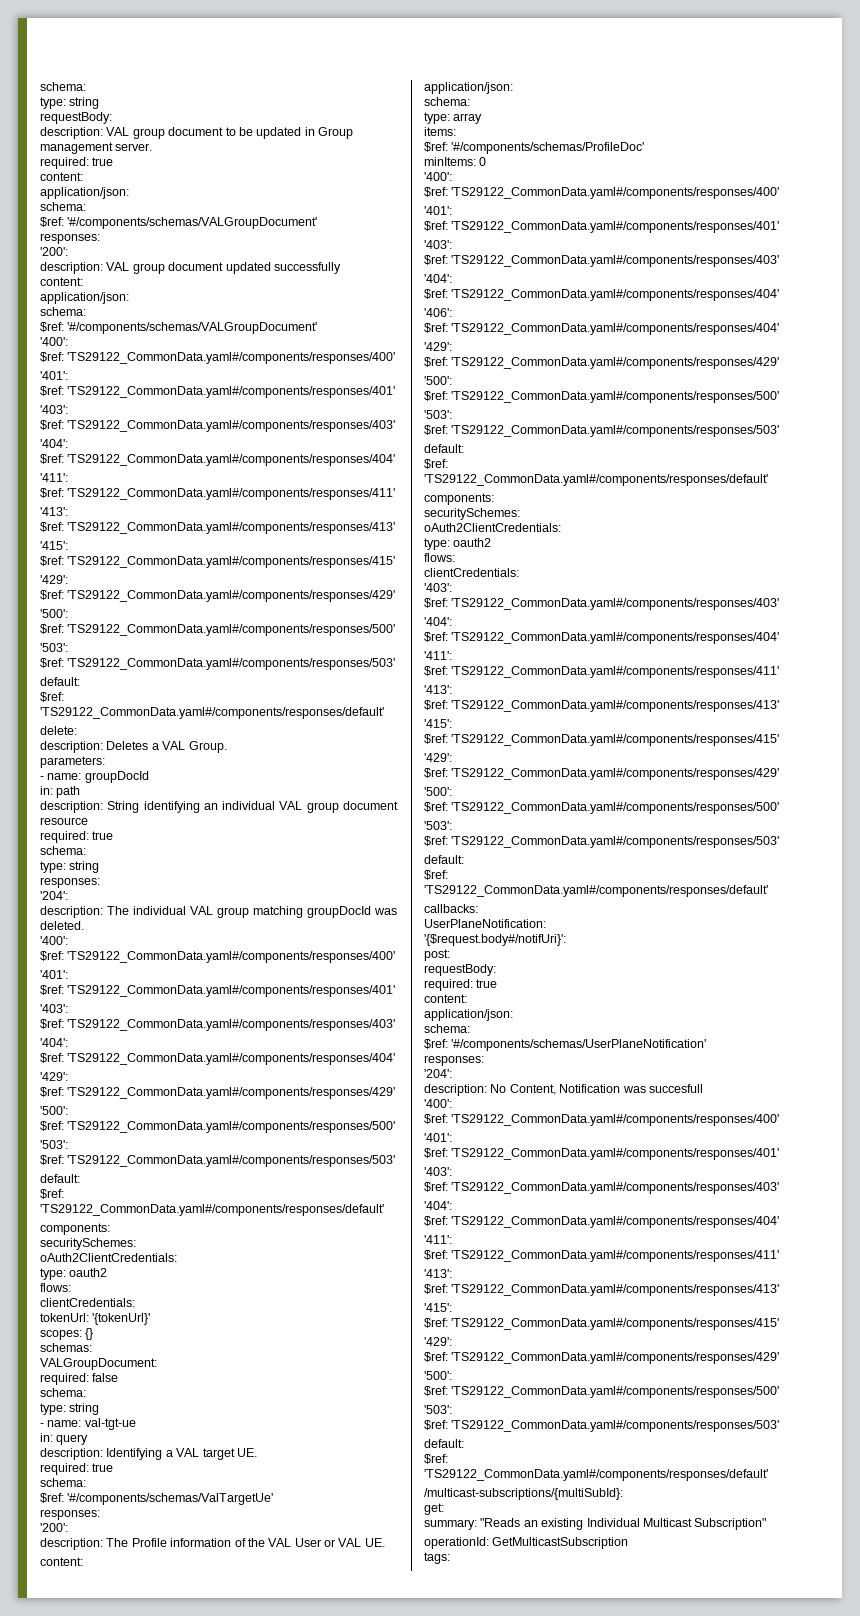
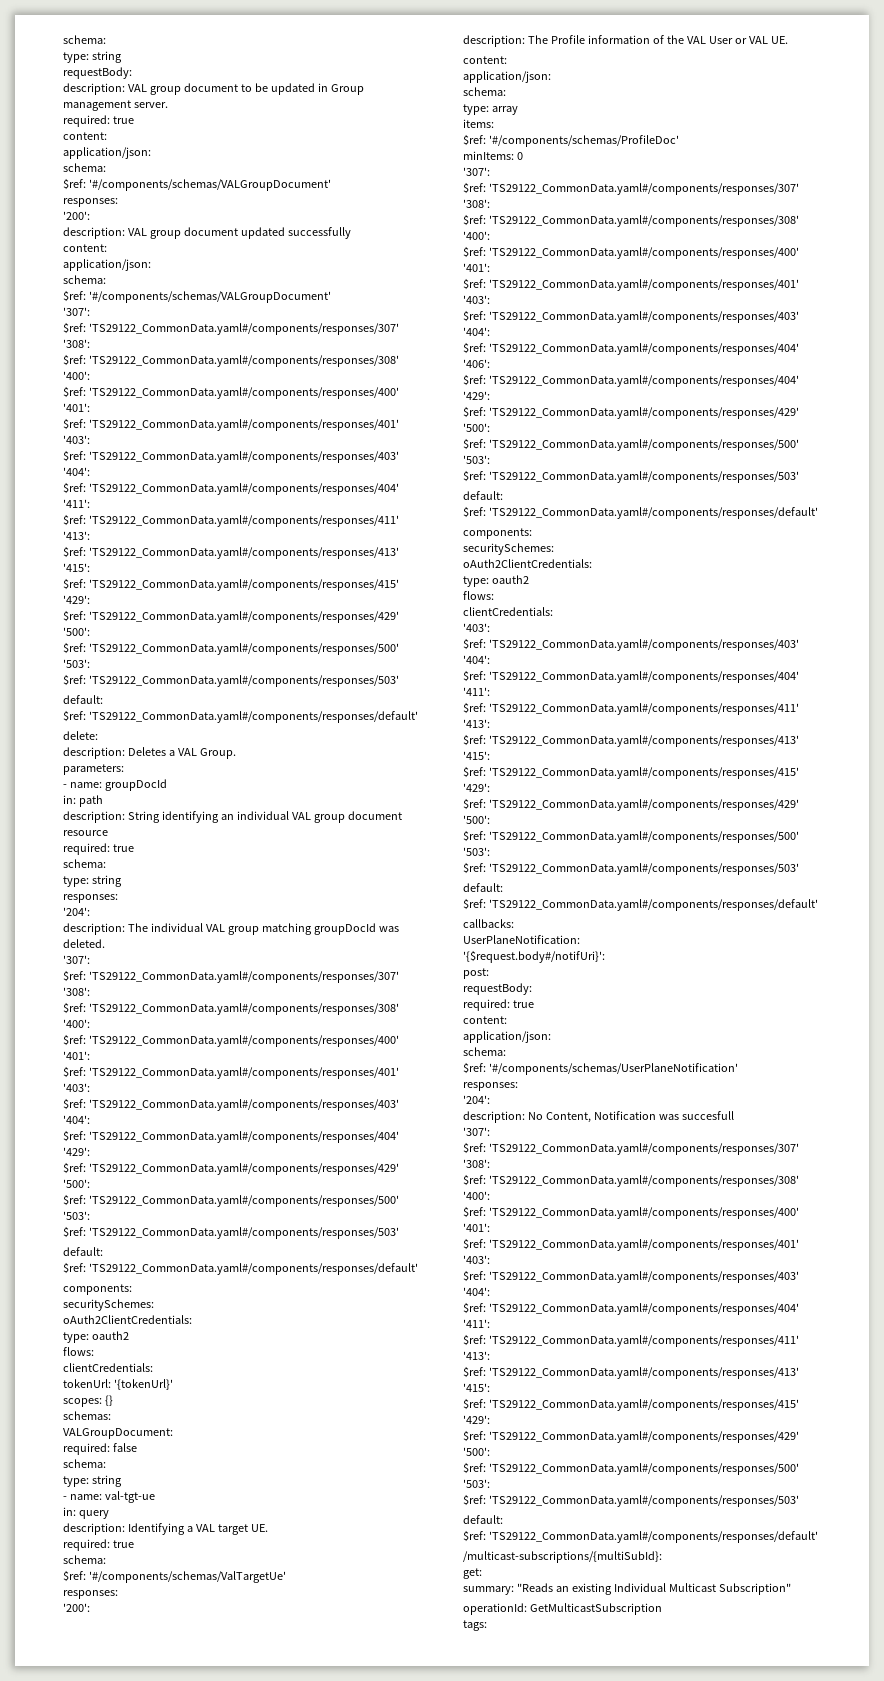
(318, 328) none -> [63,307,90,316] [63,322,399,335] [63,339,90,348] [63,354,399,367] // '307': // $ref: 'TS29122_CommonData.yaml#/components/responses/307' // '308': // $ref: 'TS29122_CommonData.yaml#/components/responses/308'
(84, 925) none -> [63,955,90,964] [63,970,399,983] [63,987,90,996] [63,1002,399,1015] // '307': // $ref: 'TS29122_CommonData.yaml#/components/responses/307' // '308': // $ref: 'TS29122_CommonData.yaml#/components/responses/308'
(487, 161) none -> [463,167,490,176] [463,182,799,195] [463,199,490,208] [463,214,799,227] // '307': // $ref: 'TS29122_CommonData.yaml#/components/responses/307' // '308': // $ref: 'TS29122_CommonData.yaml#/components/responses/308'
(703, 1088) none -> [463,1127,490,1136] [463,1142,799,1155] [463,1159,490,1168] [463,1174,799,1187] // '307': // $ref: 'TS29122_CommonData.yaml#/components/responses/307' // '308': // $ref: 'TS29122_CommonData.yaml#/components/responses/308'

